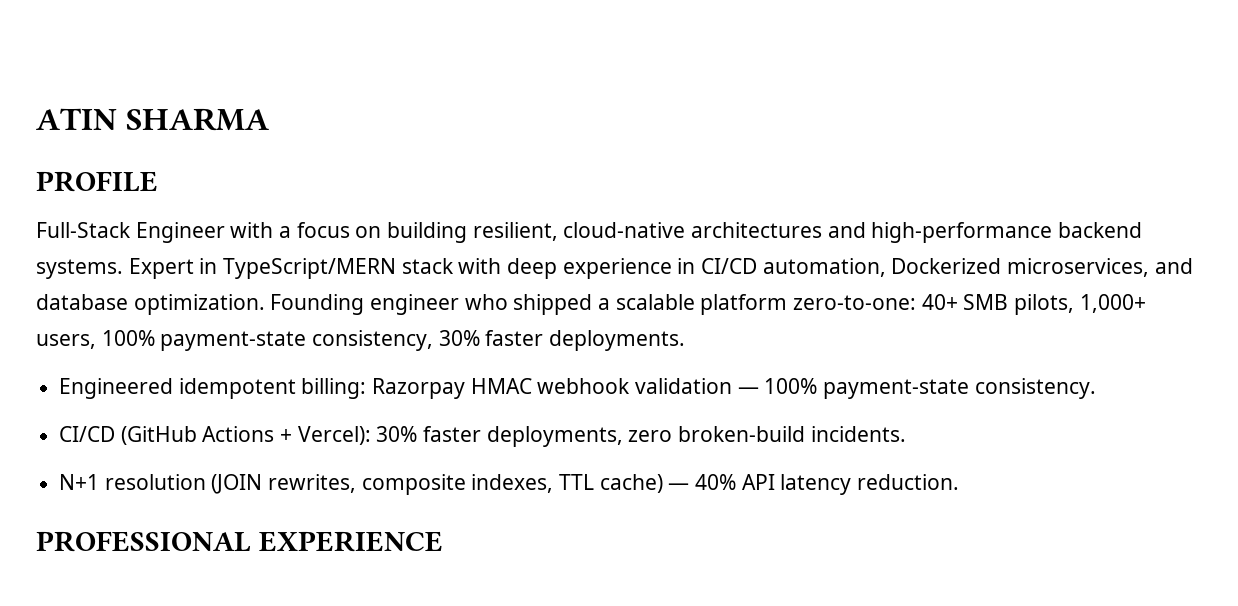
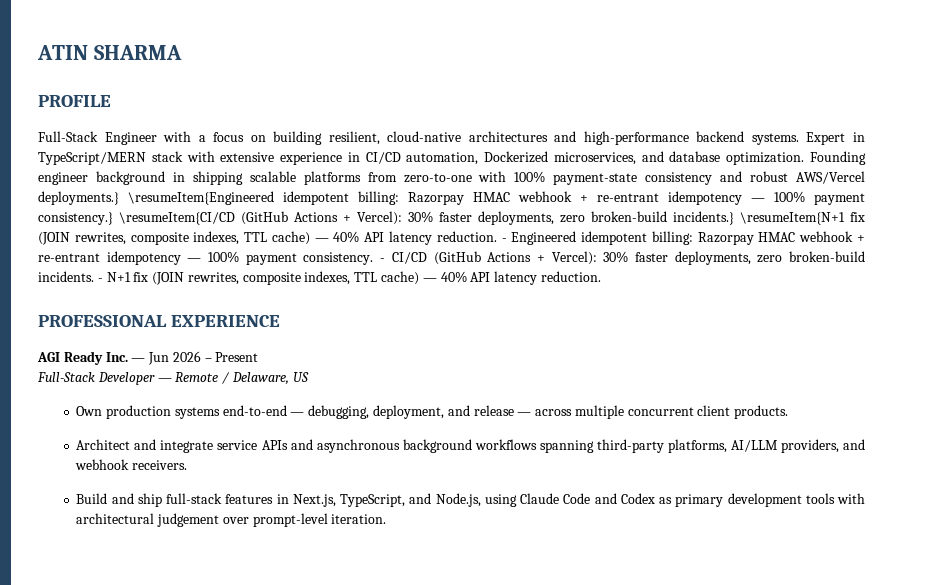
[507,258,558,279] deep -> [220,152,275,162] extensive
[464,294,1146,315] [36,330,686,351] who shipped a scalable platform zero-to-one: 40+ SMB pilots, 1,000+ users, 100% payment-state consistency, 30% faster deployments. // -> [95,171,866,185] [38,191,865,205] [38,211,865,225] [38,231,507,245] background in shipping scalable platforms from zero-to-one with 100% payment-state consistency and robust AWS/Vercel deployments.} \resumeItem{Engineered idempotent billing: Razorpay HMAC webhook + re-entrant idempotency — 100% payment consistency.} \resumeItem{CI/CD (GitHub Actions + Vercel): 30% faster deployments, zero broken-build incidents.} \resumeItem{N+1 fix (JOIN rewrites, composite indexes, TTL cache) — 40% API latency reduction. -
[635,378,970,399] validation — 100% payment-state -> [857,235,866,242] [38,251,297,265] + re-entrant idempotency — 100% payment
(1096, 388) // -> [380,258,386,262] -
[59,474,206,490] // N+1 resolution -> [97,272,149,282] - N+1 fix
(443, 541) none -> [37,351,259,365] [37,372,309,385] [76,405,789,419] [76,439,865,453] [75,459,188,470] [76,493,865,507] [76,513,387,527] // AGI Ready Inc. — Jun 2026 – Present // Full-Stack Developer — Remote / Delaware, US // Own production systems end-to-end — debugging, deployment, and release — across multiple concurrent client products. // Architect and integrate service APIs and asynchronous background workflows spanning third-party platforms, AI/LLM providers, and webhook receivers. // Build and ship full-stack features in Next.js, TypeScript, and Node.js, using Claude Code and Codex as primary development tools with architectural judgement over prompt-level iteration.

